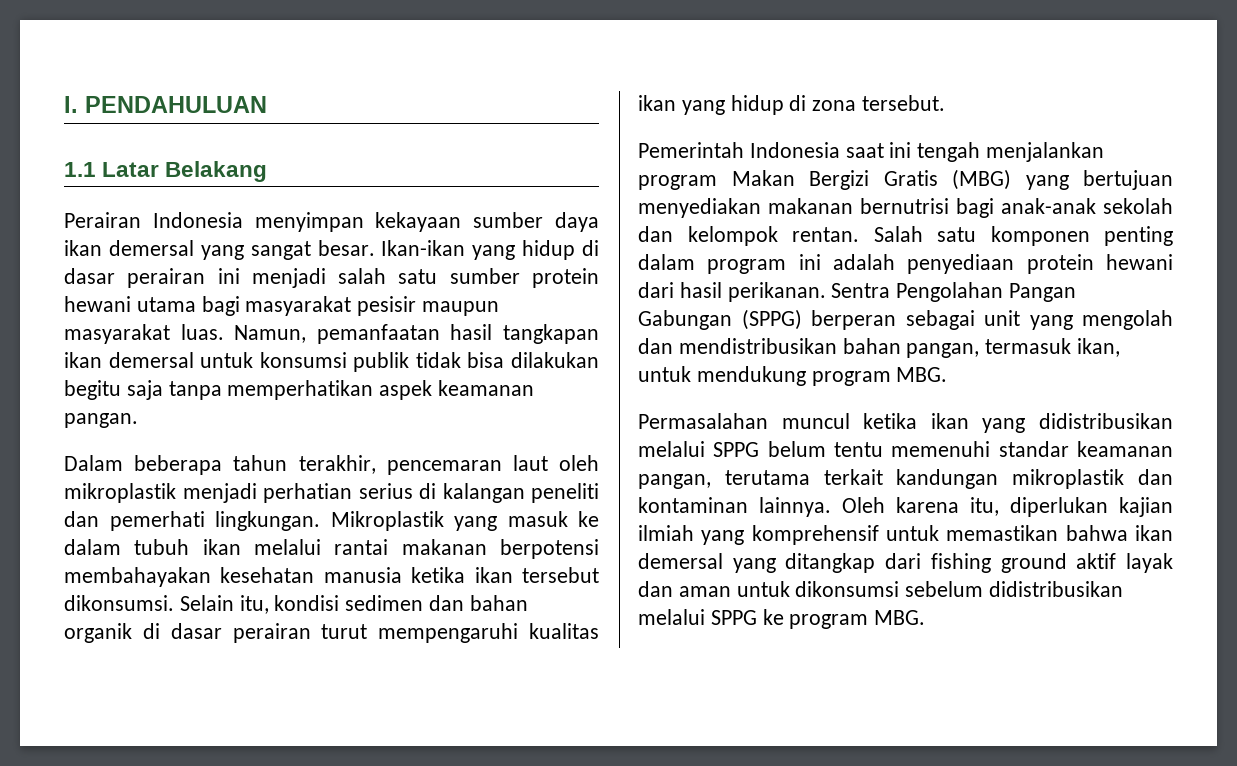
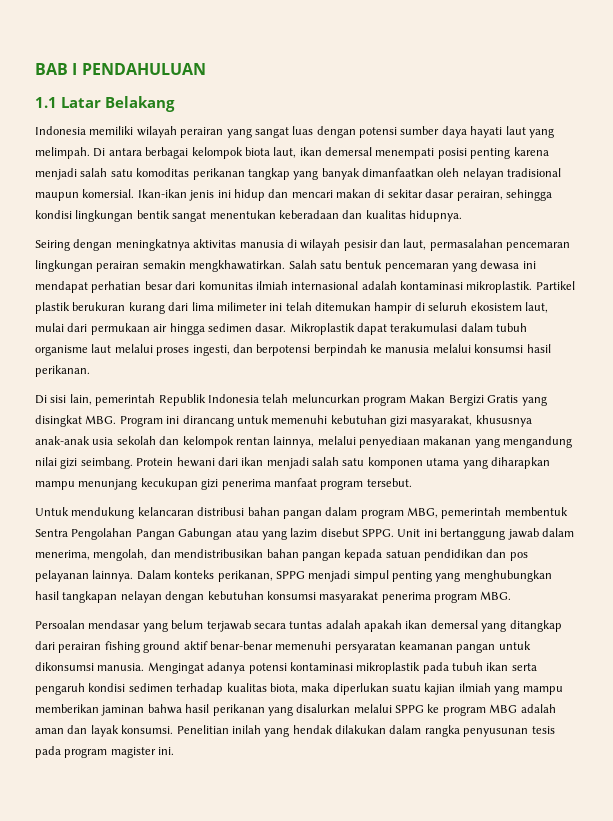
[64,96,78,113] I. -> [35,63,78,75] BAB I
[64,212,599,232] [64,240,599,260] [64,268,599,288] [64,296,500,316] [64,324,599,344] [64,352,599,372] [64,380,535,400] [64,413,138,428] [64,455,599,475] [64,483,599,503] [64,511,599,531] [64,539,599,559] [64,567,599,587] [64,595,528,614] [64,623,599,643] [638,95,946,115] [638,142,1105,162] [638,169,1173,190] [638,198,1173,218] [638,226,1173,246] [638,254,1173,274] [638,282,1077,302] [638,309,1173,330] [638,338,1121,358] [638,366,948,386] [638,413,1173,433] [638,441,1173,457] [638,469,1173,489] [638,497,1173,517] [638,525,1128,545] Perairan Indonesia menyimpan kekayaan sumber daya ikan demersal yang sangat besar. Ikan-ikan yang hidup di dasar perairan ini menjadi salah satu sumber protein hewani utama bagi masyarakat pesisir maupun masyarakat luas. Namun, pemanfaatan hasil tangkapan ikan demersal untuk konsumsi publik tidak bisa dilakukan begitu saja tanpa memperhatikan aspek keamanan pangan. // Dalam beberapa tahun terakhir, pencemaran laut oleh mikroplastik menjadi perhatian serius di kalangan peneliti dan pemerhati lingkungan. Mikroplastik yang masuk ke dalam tubuh ikan melalui rantai makanan berpotensi membahayakan kesehatan manusia ketika ikan tersebut dikonsumsi. Selain itu, kondisi sedimen dan bahan organik di dasar perairan turut mempengaruhi kualitas ikan yang hidup di zona tersebut. // Pemerintah Indonesia saat ini tengah menjalankan program Makan Bergizi Gratis (MBG) yang bertujuan menyediakan makanan bernutrisi bagi anak-anak sekolah dan kelompok rentan. Salah satu komponen penting dalam program ini adalah penyediaan protein hewani dari hasil perikanan. Sentra Pengolahan Pangan Gabungan (SPPG) berperan sebagai unit yang mengolah dan mendistribusikan bahan pangan, termasuk ikan, untuk mendukung program MBG. // Permasalahan muncul ketika ikan yang didistribusikan melalui SPPG belum tentu memenuhi standar keamanan pangan, terutama terkait kandungan mikroplastik dan kontaminan lainnya. Oleh karena itu, diperlukan kajian ilmiah yang komprehensif untuk memastikan bahwa -> [35,126,554,138] [35,147,549,159] [35,168,562,180] [35,189,552,201] [35,210,462,222] [35,239,571,251] [35,260,536,272] [35,281,575,293] [35,302,548,314] [35,323,528,335] [35,344,551,356] [35,365,90,377] [35,394,547,406] [35,415,532,427] [35,436,573,448] [35,457,550,469] [35,478,412,490] [35,507,568,519] [35,528,574,540] [35,549,528,561] [35,570,552,582] [35,591,512,603] [35,620,402,632] Indonesia memiliki wilayah perairan yang sangat luas dengan potensi sumber daya hayati laut yang melimpah. Di antara berbagai kelompok biota laut, ikan demersal menempati posisi penting karena menjadi salah satu komoditas perikanan tangkap yang banyak dimanfaatkan oleh nelayan tradisional maupun komersial. Ikan-ikan jenis ini hidup dan mencari makan di sekitar dasar perairan, sehingga kondisi lingkungan bentik sangat menentukan keberadaan dan kualitas hidupnya. // Seiring dengan meningkatnya aktivitas manusia di wilayah pesisir dan laut, permasalahan pencemaran lingkungan perairan semakin mengkhawatirkan. Salah satu bentuk pencemaran yang dewasa ini mendapat perhatian besar dari komunitas ilmiah internasional adalah kontaminasi mikroplastik. Partikel plastik berukuran kurang dari lima milimeter ini telah ditemukan hampir di seluruh ekosistem laut, mulai dari permukaan air hingga sedimen dasar. Mikroplastik dapat terakumulasi dalam tubuh organisme laut melalui proses ingesti, dan berpotensi berpindah ke manusia melalui konsumsi hasil perikanan. // Di sisi lain, pemerintah Republik Indonesia telah meluncurkan program Makan Bergizi Gratis yang disingkat MBG. Program ini dirancang untuk memenuhi kebutuhan gizi masyarakat, khususnya anak-anak usia sekolah dan kelompok rentan lainnya, melalui penyediaan makanan yang mengandung nilai gizi seimbang. Protein hewani dari ikan menjadi salah satu komponen utama yang diharapkan mampu menunjang kecukupan gizi penerima manfaat program tersebut. // Untuk mendukung kelancaran distribusi bahan pangan dalam program MBG, pemerintah membentuk Sentra Pengolahan Pangan Gabungan atau yang lazim disebut SPPG. Unit ini bertanggung jawab dalam menerima, mengolah, dan mendistribusikan bahan pangan kepada satuan pendidikan dan pos pelayanan lainnya. Dalam konteks perikanan, SPPG menjadi simpul penting yang menghubungkan hasil tangkapan nelayan dengan kebutuhan konsumsi masyarakat penerima program MBG. // Persoalan mendasar yang belum terjawab secara tuntas adalah apakah
(922, 561) none -> [58,642,102,653] perairan
[1126,553,1173,573] [638,581,1124,597] [638,609,926,629] layak dan aman untuk dikonsumsi sebelum didistribusikan melalui SPPG ke program MBG. -> [209,641,531,653] [35,662,537,674] [35,683,563,695] [35,704,556,716] [35,725,555,737] [35,746,175,758] benar-benar memenuhi persyaratan keamanan pangan untuk dikonsumsi manusia. Mengingat adanya potensi kontaminasi mikroplastik pada tubuh ikan serta pengaruh kondisi sedimen terhadap kualitas biota, maka diperlukan suatu kajian ilmiah yang mampu memberikan jaminan bahwa hasil perikanan yang disalurkan melalui SPPG ke program MBG adalah aman dan layak konsumsi. Penelitian inilah yang hendak dilakukan dalam rangka penyusunan tesis pada program magister ini.

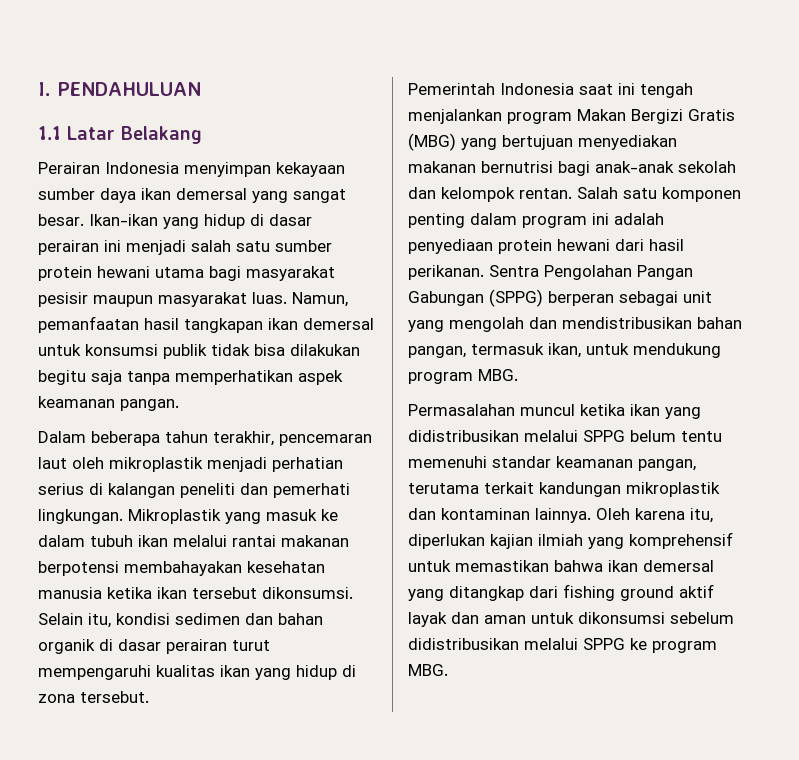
[35,63,78,75] BAB I -> [38,82,51,96] I.
[35,126,554,138] [35,147,549,159] [35,168,562,180] [35,189,552,201] [35,210,462,222] [35,239,571,251] [35,260,536,272] [35,281,575,293] [35,302,548,314] [35,323,528,335] [35,344,551,356] [35,365,90,377] [35,394,547,406] [35,415,532,427] [35,436,573,448] [35,457,550,469] [35,478,412,490] [35,507,568,519] [35,528,574,540] [35,549,528,561] [35,570,552,582] [35,591,512,603] [35,620,402,632] Indonesia memiliki wilayah perairan yang sangat luas dengan potensi sumber daya hayati laut yang melimpah. Di antara berbagai kelompok biota laut, ikan demersal menempati posisi penting karena menjadi salah satu komoditas perikanan tangkap yang banyak dimanfaatkan oleh nelayan tradisional maupun komersial. Ikan-ikan jenis ini hidup dan mencari makan di sekitar dasar perairan, sehingga kondisi lingkungan bentik sangat menentukan keberadaan dan kualitas hidupnya. // Seiring dengan meningkatnya aktivitas manusia di wilayah pesisir dan laut, permasalahan pencemaran lingkungan perairan semakin mengkhawatirkan. Salah satu bentuk pencemaran yang dewasa ini mendapat perhatian besar dari komunitas ilmiah internasional adalah kontaminasi mikroplastik. Partikel plastik berukuran kurang dari lima milimeter ini telah ditemukan hampir di seluruh ekosistem laut, mulai dari permukaan air hingga sedimen dasar. Mikroplastik dapat terakumulasi dalam tubuh organisme laut melalui proses ingesti, dan berpotensi berpindah ke manusia melalui konsumsi hasil perikanan. // Di sisi lain, pemerintah Republik Indonesia telah meluncurkan program Makan Bergizi Gratis yang disingkat MBG. Program ini dirancang untuk memenuhi kebutuhan gizi masyarakat, khususnya anak-anak usia sekolah dan kelompok rentan lainnya, melalui penyediaan makanan yang mengandung nilai gizi seimbang. Protein hewani dari ikan menjadi salah satu komponen utama yang diharapkan mampu menunjang kecukupan gizi penerima manfaat program tersebut. // Untuk mendukung kelancaran distribusi bahan pangan dalam program MBG, pemerintah membentuk Sentra Pengolahan Pangan Gabungan atau yang lazim disebut SPPG. Unit ini bertanggung jawab dalam menerima, mengolah, dan mendistribusikan bahan pangan kepada satuan pendidikan dan pos pelayanan lainnya. Dalam konteks perikanan, SPPG menjadi simpul penting yang menghubungkan hasil tangkapan nelayan dengan kebutuhan konsumsi masyarakat penerima program MBG. // Persoalan mendasar yang belum terjawab secara tuntas adalah apakah -> [38,162,345,177] [38,188,346,203] [38,214,312,229] [38,240,332,255] [38,266,335,281] [38,292,348,307] [38,316,374,333] [38,344,360,359] [38,370,343,385] [38,396,179,411] [38,431,372,446] [38,457,343,472] [38,483,350,498] [38,509,338,524] [38,535,349,547] [38,561,325,576] [38,587,353,599] [38,613,323,628] [38,639,270,654] [38,665,356,680] [38,691,149,703] [408,83,693,98] [408,109,735,124] [408,133,677,151] [408,161,736,176] [408,187,741,202] [408,213,664,228] [408,239,684,254] [408,265,693,280] [408,289,712,307] [408,317,742,332] [408,343,721,358] [408,369,518,384] [408,404,701,419] [408,430,722,442] [408,456,696,471] [408,482,720,497] [408,508,713,523] [408,532,733,549] [408,560,603,572] Perairan Indonesia menyimpan kekayaan sumber daya ikan demersal yang sangat besar. Ikan-ikan yang hidup di dasar perairan ini menjadi salah satu sumber protein hewani utama bagi masyarakat pesisir maupun masyarakat luas. Namun, pemanfaatan hasil tangkapan ikan demersal untuk konsumsi publik tidak bisa dilakukan begitu saja tanpa memperhatikan aspek keamanan pangan. // Dalam beberapa tahun terakhir, pencemaran laut oleh mikroplastik menjadi perhatian serius di kalangan peneliti dan pemerhati lingkungan. Mikroplastik yang masuk ke dalam tubuh ikan melalui rantai makanan berpotensi membahayakan kesehatan manusia ketika ikan tersebut dikonsumsi. Selain itu, kondisi sedimen dan bahan organik di dasar perairan turut mempengaruhi kualitas ikan yang hidup di zona tersebut. // Pemerintah Indonesia saat ini tengah menjalankan program Makan Bergizi Gratis (MBG) yang bertujuan menyediakan makanan bernutrisi bagi anak-anak sekolah dan kelompok rentan. Salah satu komponen penting dalam program ini adalah penyediaan protein hewani dari hasil perikanan. Sentra Pengolahan Pangan Gabungan (SPPG) berperan sebagai unit yang mengolah dan mendistribusikan bahan pangan, termasuk ikan, untuk mendukung program MBG. // Permasalahan muncul ketika ikan yang didistribusikan melalui SPPG belum tentu memenuhi standar keamanan pangan, terutama terkait kandungan mikroplastik dan kontaminan lainnya. Oleh karena itu, diperlukan kajian ilmiah yang komprehensif untuk memastikan bahwa
[58,642,102,653] perairan -> (558, 592) none
[209,641,531,653] [35,662,537,674] [35,683,563,695] [35,704,556,716] [35,725,555,737] [35,746,175,758] benar-benar memenuhi persyaratan keamanan pangan untuk dikonsumsi manusia. Mengingat adanya potensi kontaminasi mikroplastik pada tubuh ikan serta pengaruh kondisi sedimen terhadap kualitas biota, maka diperlukan suatu kajian ilmiah yang mampu memberikan jaminan bahwa hasil perikanan yang disalurkan melalui SPPG ke program MBG adalah aman dan layak konsumsi. Penelitian inilah yang hendak dilakukan dalam rangka penyusunan tesis pada program magister ini. -> [408,612,734,627] [408,638,717,653] [408,664,448,676] layak dan aman untuk dikonsumsi sebelum didistribusikan melalui SPPG ke program MBG.

